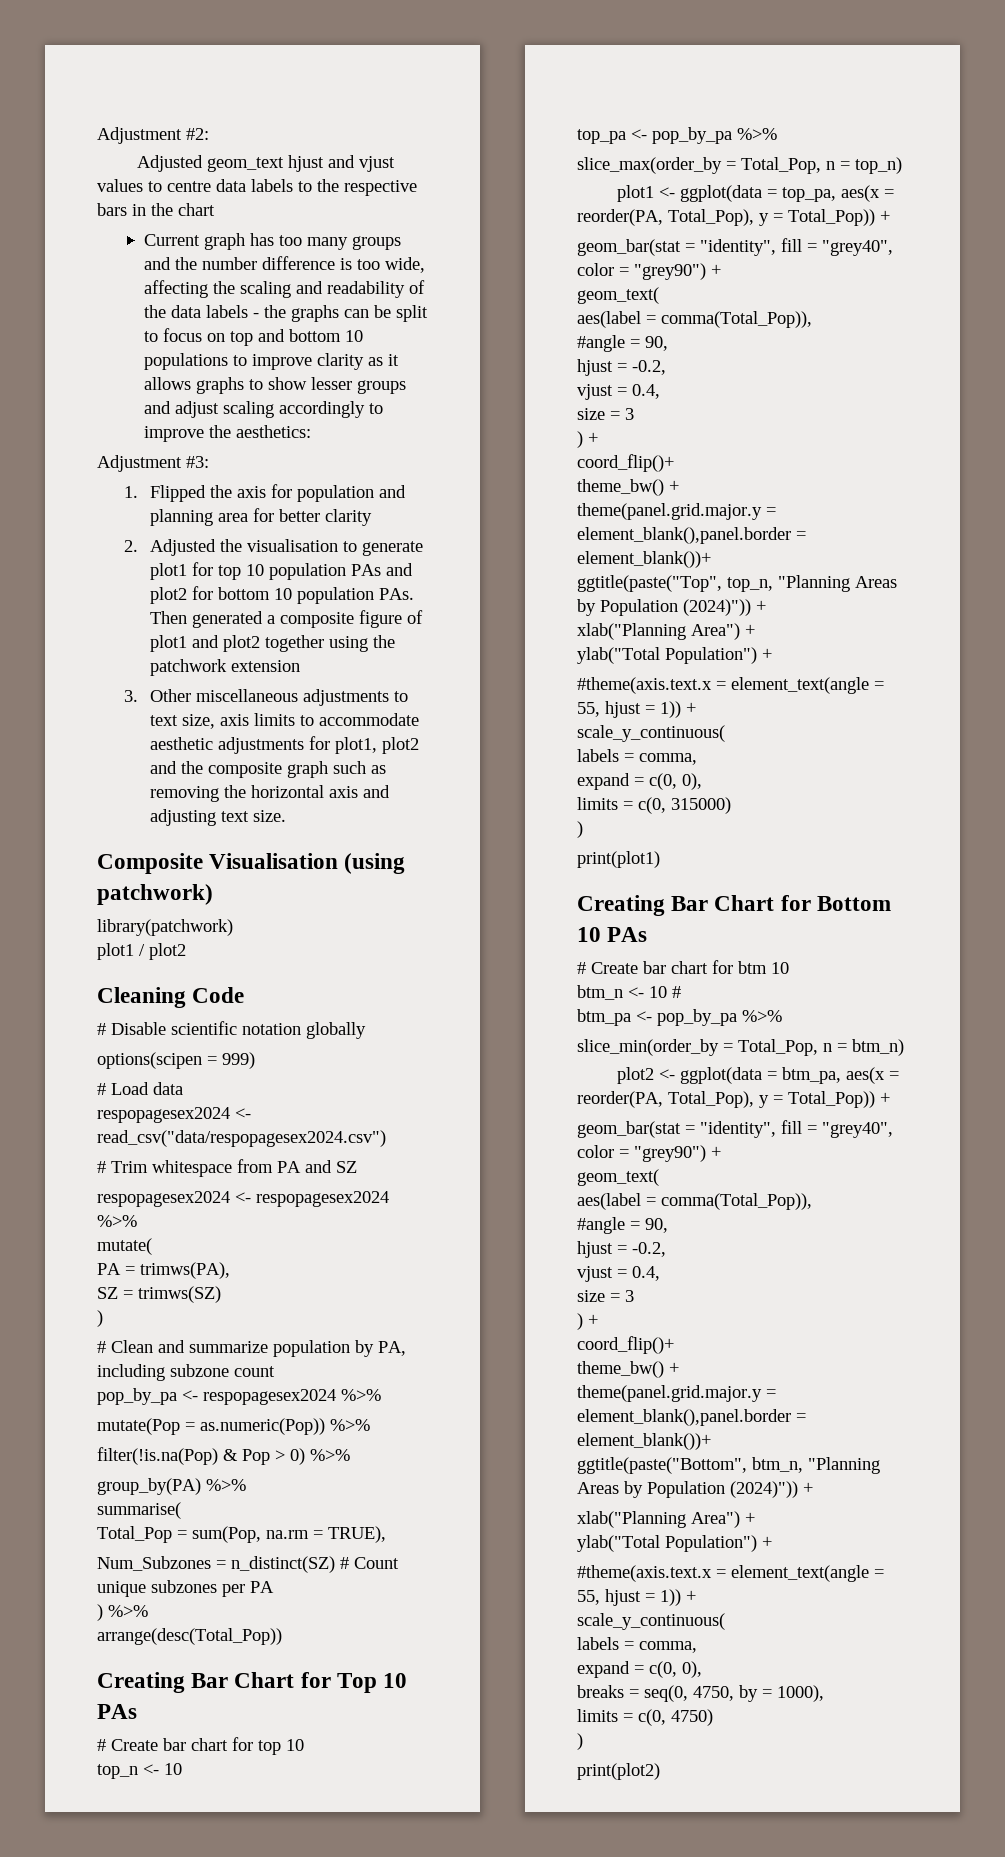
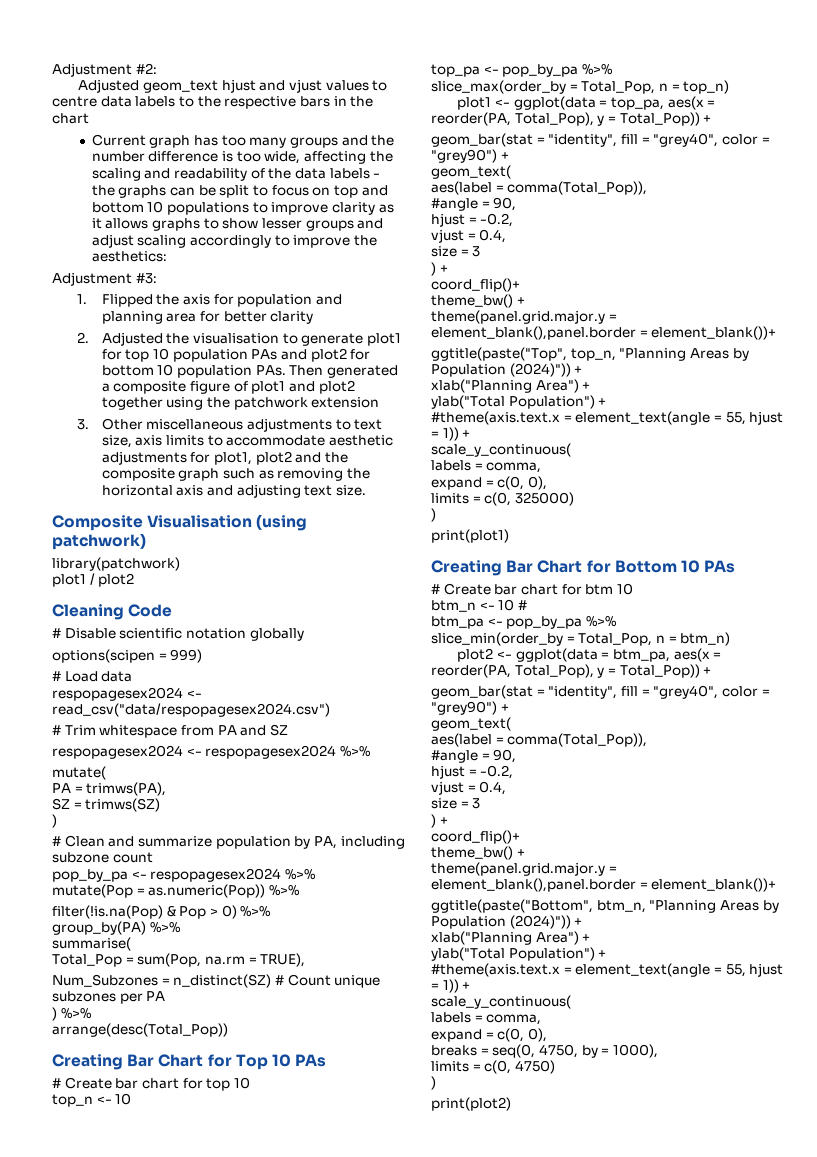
[671,797,731,814] 315000) -> [514,492,574,506] 325000)

